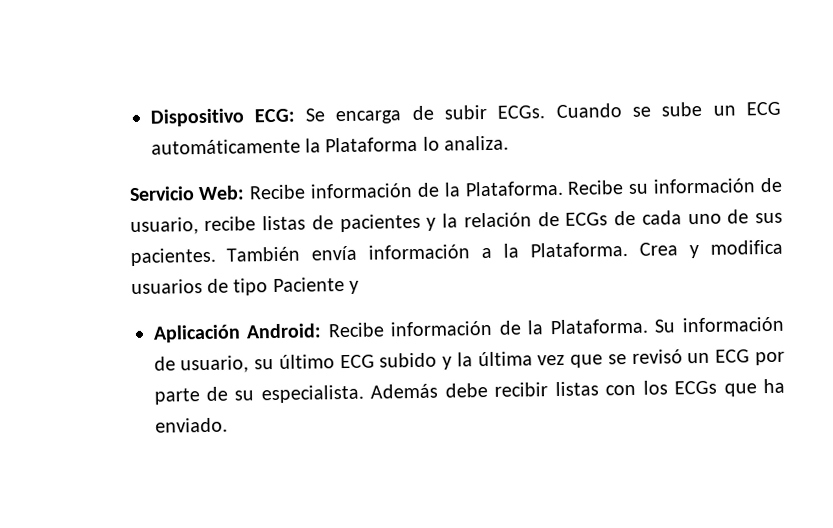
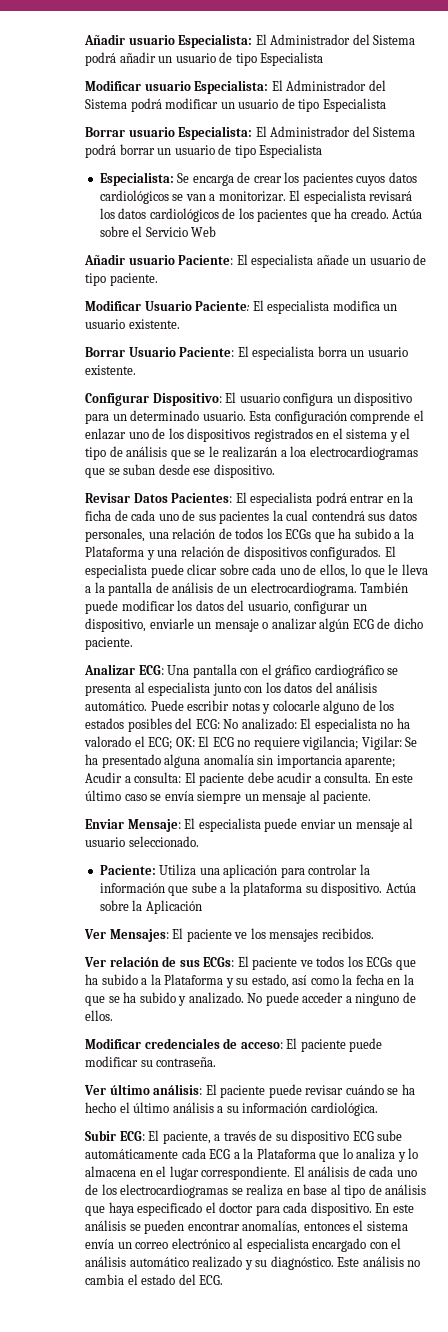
[149,101,782,127] [150,135,510,155] [128,177,783,202] [129,211,609,236] Dispositivo ECG: Se encarga de subir ECGs. Cuando se sube un ECG automáticamente la Plataforma lo analiza. // Servicio Web: Recibe información de la Plataforma. Recibe su información de usuario, recibe listas de pacientes y la relación de ECGs -> [84,34,416,48] [85,52,324,66] [85,80,386,94] [85,98,386,112] [85,126,416,140] [85,144,323,158] [99,172,417,186] [99,190,413,204] [99,208,423,222] [99,226,217,237] [84,254,427,268] [85,273,158,286] [85,300,398,314] [85,319,180,329] [85,346,408,360] [85,365,137,375] [85,392,413,406] [85,410,424,424] [85,428,411,442] [85,446,418,460] [85,464,275,478] [85,492,414,506] [85,510,112,521] Añadir usuario Especialista: El Administrador del Sistema podrá añadir un usuario de tipo Especialista // Modificar usuario Especialista: El Administrador del Sistema podrá modificar un usuario de tipo Especialista // Borrar usuario Especialista: El Administrador del Sistema podrá borrar un usuario de tipo Especialista // Especialista: Se encarga de crear los pacientes cuyos datos cardiológicos se van a monitorizar. El especialista revisará los datos cardiológicos de los pacientes que ha creado. Actúa sobre el Servicio Web // Añadir usuario Paciente: El especialista añade un usuario de tipo paciente. // Modificar Usuario Paciente: El especialista modifica un usuario existente. // Borrar Usuario Paciente: El especialista borra un usuario existente. // Configurar Dispositivo: El usuario configura un dispositivo para un determinado usuario. Esta configuración comprende el enlazar uno de los dispositivos registrados en el sistema y el tipo de análisis que se le realizarán a loa electrocardiogramas que se suban desde ese dispositivo. // Revisar Datos Pacientes: El especialista podrá entrar en la ficha
[129,239,784,267] [130,277,360,296] [152,316,784,343] [153,349,786,374] [153,378,786,405] [154,417,228,433] pacientes. También envía información a la Plataforma. Crea y modifica usuarios de tipo Paciente y // Aplicación Android: Recibe información de la Plataforma. Su información de usuario, su último ECG subido y la última vez que se revisó un ECG por parte de su especialista. Además debe recibir listas con los ECGs que ha enviado. -> [219,510,417,524] [85,528,414,542] [85,546,396,560] [85,564,428,578] [85,582,409,596] [85,600,367,614] [85,618,423,632] [85,637,134,650] [84,664,399,678] [85,682,378,696] [85,700,395,714] [85,718,410,732] [84,736,418,750] [85,754,396,768] [85,772,414,786] [85,790,372,804] [85,818,414,832] [85,836,199,847] [99,864,370,878] [99,882,416,896] [99,900,202,914] [84,928,374,942] [84,956,416,970] [85,974,414,988] [85,992,416,1006] [85,1010,114,1021] [85,1038,383,1052] [85,1056,217,1067] [84,1084,415,1098] [85,1102,378,1116] [85,1130,403,1144] [85,1148,419,1162] [85,1166,417,1180] [85,1184,427,1198] [85,1202,414,1216] [85,1220,408,1234] [85,1238,402,1252] [85,1256,421,1270] [85,1274,224,1285] pacientes la cual contendrá sus datos personales, una relación de todos los ECGs que ha subido a la Plataforma y una relación de dispositivos configurados. El especialista puede clicar sobre cada uno de ellos, lo que le lleva a la pantalla de análisis de un electrocardiograma. También puede modificar los datos del usuario, configurar un dispositivo, enviarle un mensaje o analizar algún ECG de dicho paciente. // Analizar ECG: Una pantalla con el gráfico cardiográfico se presenta al especialista junto con los datos del análisis automático. Puede escribir notas y colocarle alguno de los estados posibles del ECG: No analizado: El especialista no ha valorado el ECG; OK: El ECG no requiere vigilancia; Vigilar: Se ha presentado alguna anomalía sin importancia aparente; Acudir a consulta: El paciente debe acudir a consulta. En este último caso se envía siempre un mensaje al paciente. // Enviar Mensaje: El especialista puede enviar un mensaje al usuario seleccionado. // Paciente: Utiliza una aplicación para controlar la información que sube a la plataforma su dispositivo. Actúa sobre la Aplicación // Ver Mensajes: El paciente ve los mensajes recibidos. // Ver relación de sus ECGs: El paciente ve todos los ECGs que ha subido a la Plataforma y su estado, así como la fecha en la que se ha subido y analizado. No puede acceder a ninguno de ellos. // Modificar credenciales de acceso: El paciente puede modificar su contraseña. // Ver último análisis: El paciente puede revisar cuándo se ha hecho el último análisis a su información cardiológica. // Subir ECG: El paciente, a través de su dispositivo ECG sube automáticamente cada ECG a la Plataforma que lo analiza y lo almacena en el lugar correspondiente. El análisis de cada uno de los electrocardiogramas se realiza en base al tipo de análisis que haya especificado el doctor para cada dispositivo. En este análisis se pueden encontrar anomalías, entonces el sistema envía un correo electrónico al especialista encargado con el análisis automático realizado y su diagnóstico. Este análisis no cambia el estado del ECG.

